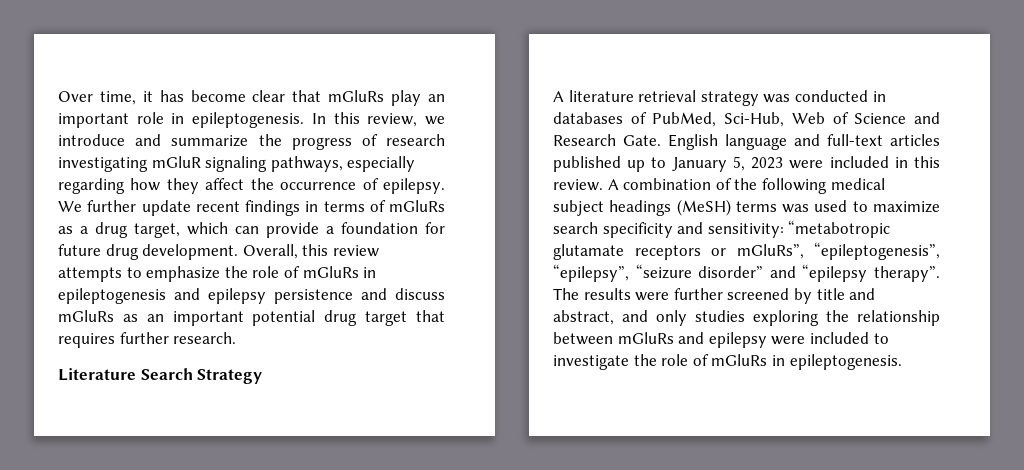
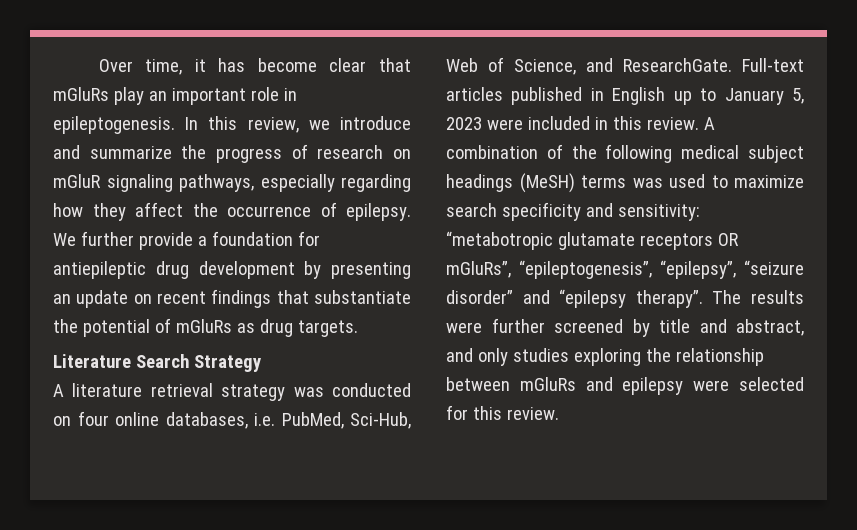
[58,157,148,172] investigating -> [393,149,411,159] on
[141,200,445,216] [58,222,445,238] [58,244,379,260] [58,266,377,282] [58,288,445,304] [58,310,445,326] [58,332,237,348] update recent findings in terms of mGluRs as a drug target, which can provide a foundation for future drug development. Overall, this review attempts to emphasize the role of mGluRs in epileptogenesis and epilepsy persistence and discuss mGluRs as an important potential drug target that requires further research. -> [138,231,320,250] [53,261,411,279] [53,289,411,308] [53,318,358,337] provide a foundation for antiepileptic drug development by presenting an update on recent findings that substantiate the potential of mGluRs as drug targets.
[872,91,886,102] [553,112,940,127] [553,134,940,150] [553,156,621,172] in databases of PubMed, Sci-Hub, Web of Science and Research Gate. English language and full-text articles published -> [53,411,411,429] [446,57,804,75] [446,87,666,105] on four online databases, i.e. PubMed, Sci-Hub, Web of Science, and ResearchGate. Full-text articles published in English
[711,248,726,256] or -> [717,233,739,246] OR
[809,332,889,344] [553,354,902,370] included to investigate the role of mGluRs in epileptogenesis. -> [739,377,804,391] [446,405,559,420] selected for this review.

